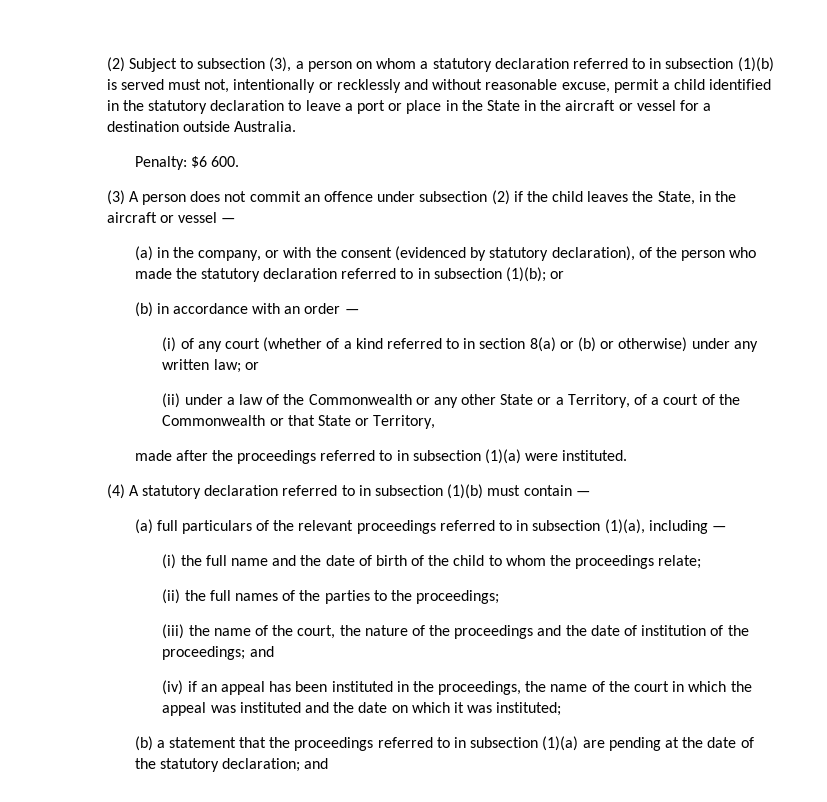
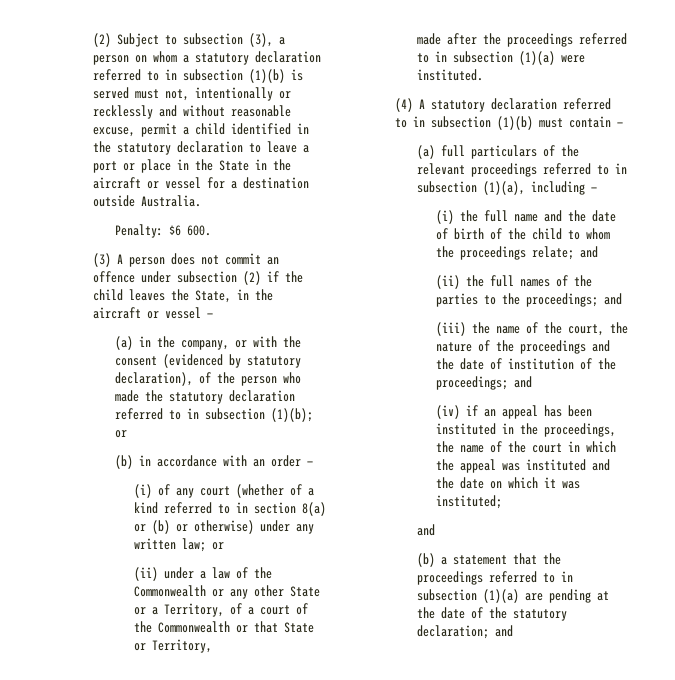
(702, 562) none -> [579,246,598,258] and
(500, 597) none -> [603,293,622,305] and
(562, 709) none -> [416,524,435,536] // and

